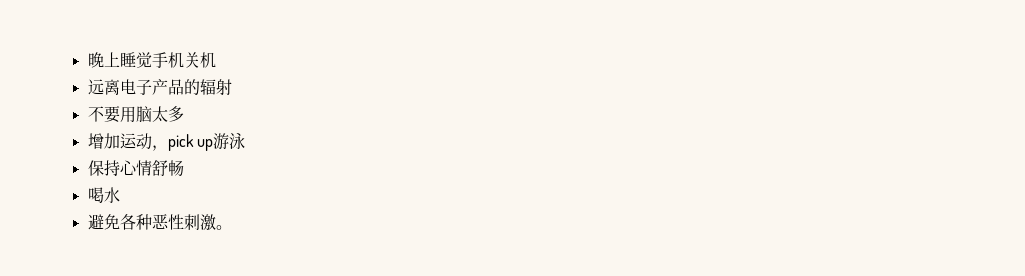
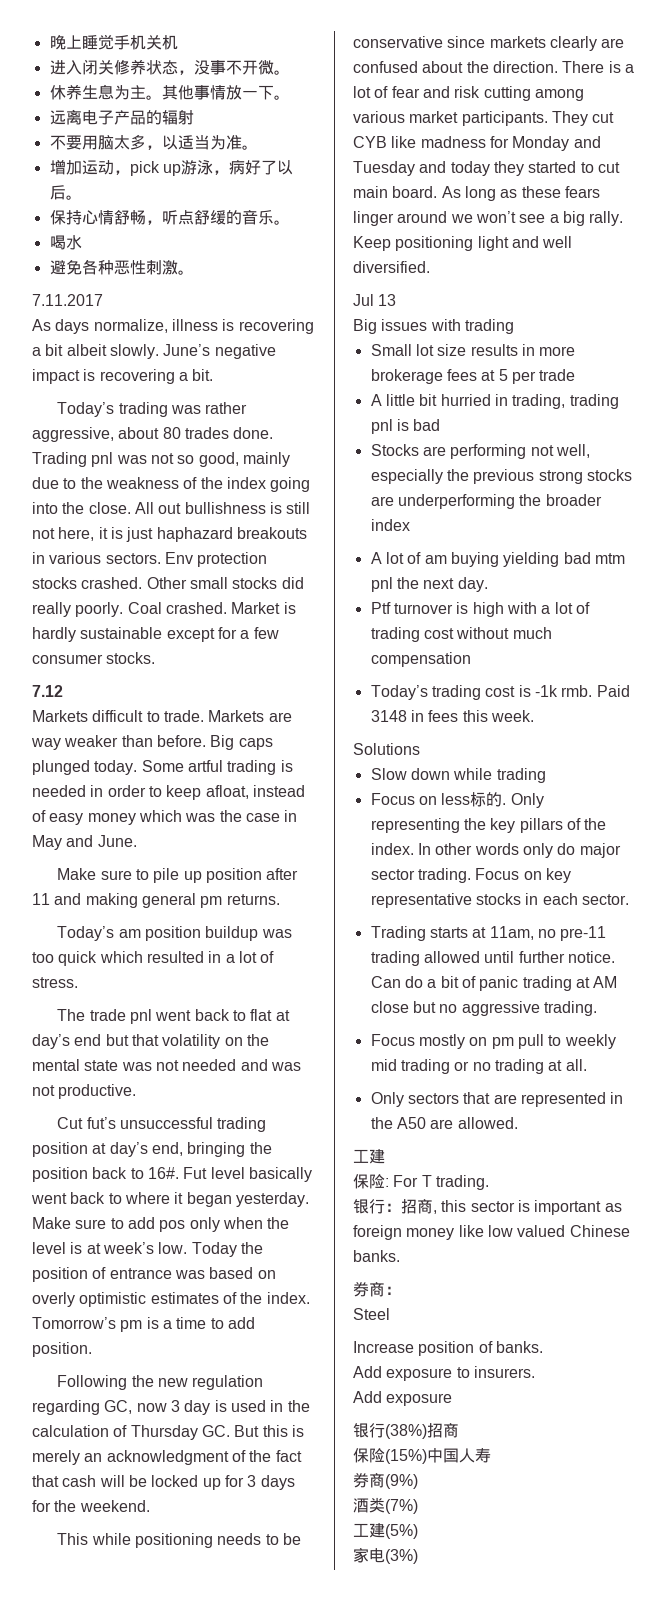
(216, 60) none -> [49,59,290,75] [49,84,290,100] // 进入闭关修养状态，没事不开微。 // 休养生息为主。其他事情放一下。
(184, 114) none -> [145,135,258,150] ，以适当为准。
(245, 141) none -> [212,159,293,175] [49,185,82,200] ，病好了以后。
(184, 168) none -> [145,209,290,225] ，听点舒缓的音乐。
(232, 227) none -> [32,294,103,306] [32,319,314,334] [32,344,276,359] [32,369,214,384] [57,402,248,417] [32,427,274,442] [32,452,290,467] [32,477,311,492] [32,502,311,514] [32,527,307,542] [32,552,268,567] [32,577,304,589] [32,602,296,617] [32,627,279,642] [32,652,156,664] [32,685,63,697] [32,710,292,722] [31,735,273,750] [32,760,293,775] [32,785,305,800] [32,810,298,825] [32,835,137,850] [57,868,299,883] [32,893,280,908] [57,926,292,941] [32,951,275,966] [32,977,78,988] [57,1009,290,1024] [32,1034,269,1049] [32,1059,301,1071] [32,1084,137,1099] [57,1117,267,1132] [32,1142,272,1157] [32,1167,312,1182] [31,1192,309,1207] [32,1217,290,1232] [32,1242,263,1257] [32,1267,276,1282] [32,1292,310,1307] [32,1317,255,1332] [32,1342,92,1357] [57,1375,264,1390] [32,1400,310,1415] [32,1425,304,1440] [32,1450,302,1465] [32,1475,295,1490] [32,1500,150,1512] [57,1533,302,1548] [353,36,625,51] [353,61,634,73] [353,86,584,101] [353,111,615,126] [353,136,601,151] [353,161,620,176] [353,186,600,201] [353,211,624,226] [353,236,573,251] [353,261,430,273] [353,294,397,306] [353,319,514,334] [370,344,576,356] [370,369,576,384] [370,394,619,409] [370,419,441,434] [370,444,590,459] [370,469,632,484] [370,494,602,509] [370,519,410,531] [370,552,625,567] [370,577,488,592] [370,602,590,617] [370,627,552,642] [370,652,471,667] [370,685,630,700] [370,710,534,722] [353,743,420,755] [370,768,546,783] [370,792,544,808] [370,818,607,833] [370,843,621,858] [370,868,571,883] [370,893,629,908] [370,926,607,941] [370,951,615,966] [370,976,618,991] [370,1001,597,1016] [370,1034,616,1049] [370,1059,587,1074] [370,1092,624,1107] [370,1117,518,1129] [353,1149,385,1164] [353,1174,489,1190] [353,1199,622,1215] [353,1225,630,1240] [353,1250,400,1262] [353,1282,401,1297] [353,1308,390,1320] [353,1341,543,1356] [353,1366,535,1381] [353,1391,453,1406] [353,1423,459,1439] [353,1447,491,1464] [353,1473,418,1489] [353,1497,418,1514] [353,1523,418,1539] [353,1547,418,1564] // 7.11.2017 // As days normalize, illness is recovering a bit albeit slowly. June’s negative impact is recovering a bit. // Today’s trading was rather aggressive, about 80 trades done. Trading pnl was not so good, mainly due to the weakness of the index going into the close. All out bullishness is still not here, it is just haphazard breakouts in various sectors. Env protection stocks crashed. Other small stocks did really poorly. Coal crashed. Market is hardly sustainable except for a few consumer stocks. // 7.12 // Markets difficult to trade. Markets are way weaker than before. Big caps plunged today. Some artful trading is needed in order to keep afloat, instead of easy money which was the case in May and June. // Make sure to pile up position after 11 and making general pm returns. // Today’s am position buildup was too quick which resulted in a lot of stress. // The trade pnl went back to flat at day’s end but that volatility on the mental state was not needed and was not productive. // Cut fut’s unsuccessful trading position at day’s end, bringing the position back to 16#. Fut level basically went back to where it began yesterday. Make sure to add pos only when the level is at week’s low. Today the position of entrance was based on overly optimistic estimates of the index. Tomorrow’s pm is a time to add position. // Following the new regulation regarding GC, now 3 day is used in the calculation of Thursday GC. But this is merely an acknowledgment of the fact that cash will be locked up for 3 days for the weekend. // This while positioning needs to be conservative since markets clearly are confused about the direction. There is a lot of fear and risk cutting among various market participants. They cut CYB like madness for Monday and Tuesday and today they started to cut main board. As long as these fears linger around we won’t see a big rally. Keep positioning light and well diversified. // Jul 13 // Big issues with trading // Small lot size results in more brokerage fees at 5 per trade // A little bit hurried in trading, trading pnl is bad // Stocks are performing not well, especially the previous strong stocks are underperforming the broader index // A lot of am buying yielding bad mtm pnl the next day. // Ptf turnover is high with a lot of trading cost without much compensation // Today’s trading cost is -1k rmb. Paid 3148 in fees this week. // Solutions // Slow down while trading // Focus on less标的. Only representing the key pillars of the index. In other words only do major sector trading. Focus on key representative stocks in each sector. // Trading starts at 11am, no pre-11 trading allowed until further notice. Can do a bit of panic trading at AM close but no aggressive trading. // Focus mostly on pm pull to weekly mid trading or no trading at all. // Only sectors that are represented in the A50 are allowed. // 工建 // 保险: For T trading. // 银行：招商, this sector is important as foreign money like low valued Chinese banks. // 券商： // Steel // Increase position of banks. // Add exposure to insurers. // Add exposure // 银行(38%)招商 // 保险(15%)中国人寿 // 券商(9%) // 酒类(7%) // 工建(5%) // 家电(3%)

